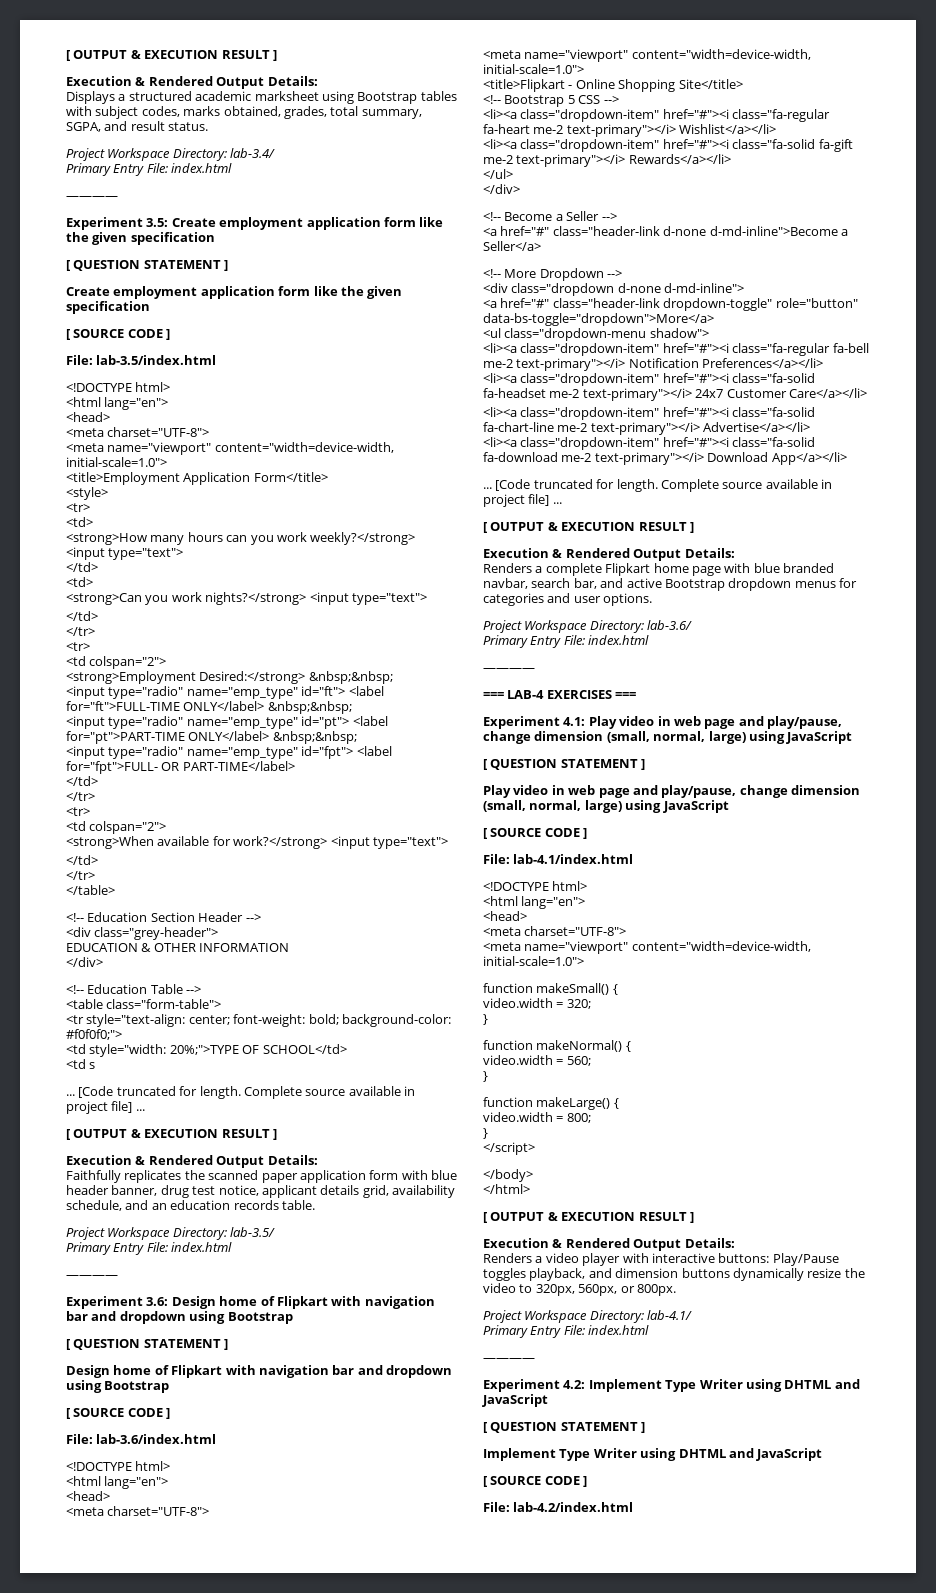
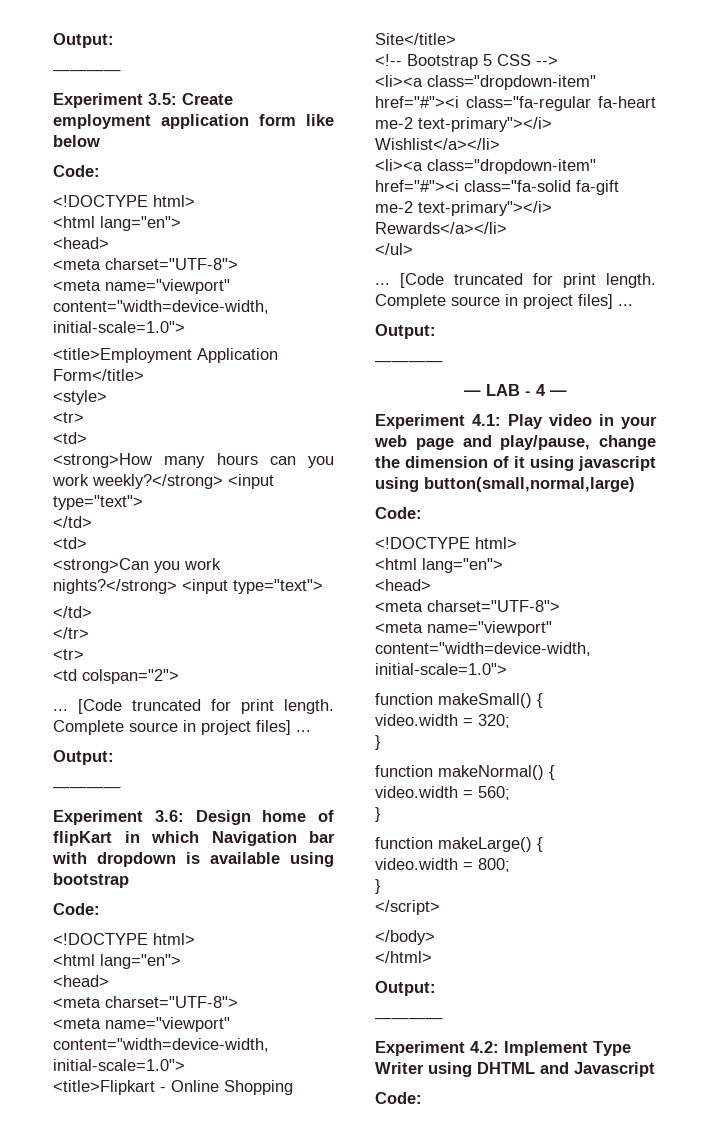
[66,50,277,61] [66,76,318,89] [66,91,457,104] [66,106,422,119] [66,121,209,132] [66,148,276,161] [66,163,233,176] [ OUTPUT & EXECUTION RESULT ] // Execution & Rendered Output Details: // Displays a structured academic marksheet using Bootstrap tables with subject codes, marks obtained, grades, total summary, SGPA, and result status. // Project Workspace Directory: lab-3.4/ // Primary Entry File: index.html -> [53,33,114,48] Output:
[66,232,215,245] [66,260,229,271] [66,286,403,299] [66,301,150,314] [66,329,171,340] [66,355,217,365] the given specification // [ QUESTION STATEMENT ] // Create employment application form like the given specification // [ SOURCE CODE ] // File: lab-3.5/index.html -> [53,135,100,147] [53,165,100,177] below // Code:
[66,671,393,684] [66,686,384,699] [66,701,352,714] [66,716,388,729] [66,731,357,744] [66,746,392,759] [66,761,295,774] [66,776,98,786] [66,792,95,801] [66,807,90,816] [66,821,167,834] [66,836,448,849] [66,855,98,865] [66,871,95,880] [66,885,115,895] [66,912,261,922] [66,927,219,940] [66,943,290,952] [66,957,103,967] [66,984,202,994] [66,999,222,1009] [66,1014,451,1027] [66,1029,122,1040] [66,1044,347,1057] [66,1059,96,1069] [66,1086,415,1099] [66,1101,145,1114] [66,1129,277,1140] [66,1155,318,1168] [66,1170,457,1183] [66,1185,455,1198] [66,1200,315,1211] [66,1227,276,1240] [66,1242,233,1255] // <strong>Employment Desired:</strong> &nbsp;&nbsp; // <input type="radio" name="emp_type" id="ft"> <label for="ft">FULL-TIME ONLY</label> &nbsp;&nbsp; // <input type="radio" name="emp_type" id="pt"> <label for="pt">PART-TIME ONLY</label> &nbsp;&nbsp; // <input type="radio" name="emp_type" id="fpt"> <label for="fpt">FULL- OR PART-TIME</label> // </td> // </tr> // <tr> // <td colspan="2"> // <strong>When available for work?</strong> <input type="text"> // </td> // </tr> // </table> // <!-- Education Section Header --> // <div class="grey-header"> // EDUCATION & OTHER INFORMATION // </div> // <!-- Education Table --> // <table class="form-table"> // <tr style="text-align: center; font-weight: bold; background-color: #f0f0f0;"> // <td style="width: 20%;">TYPE OF SCHOOL</td> // <td s // ... [Code truncated for length. Complete source available in project file] ... // [ OUTPUT & EXECUTION RESULT ] // Execution & Rendered Output Details: // Faithfully replicates the scanned paper application form with blue header banner, drug test notice, applicant details grid, availability schedule, and an education records table. // Project Workspace Directory: lab-3.5/ // Primary Entry File: index.html -> [53,699,334,714] [53,720,311,735] [53,750,114,765] // ... [Code truncated for print length. Complete source in project files] ... // Output:
[276,1296,435,1309] [66,1311,293,1324] [66,1339,229,1350] [66,1365,452,1378] [66,1380,170,1393] [66,1408,171,1419] [66,1434,217,1444] Flipkart with navigation bar and dropdown using Bootstrap // [ QUESTION STATEMENT ] // Design home of Flipkart with navigation bar and dropdown using Bootstrap // [ SOURCE CODE ] // File: lab-3.6/index.html -> [53,831,335,846] [52,852,334,867] [53,873,129,888] [53,903,100,915] flipKart in which Navigation bar with dropdown is available using bootstrap // Code:
[483,184,520,194] [483,211,617,221] [483,226,848,236] [483,241,541,251] [483,268,623,281] [483,283,745,296] [483,298,858,311] [483,313,714,326] [483,328,709,341] [483,343,869,356] [483,358,824,371] [483,373,816,386] [483,388,867,401] [483,407,816,420] [483,422,811,435] [483,437,816,450] [483,452,847,465] [483,479,832,492] [483,494,562,507] [483,522,694,533] [483,548,735,561] [483,563,834,576] [483,578,857,591] [483,593,653,606] [483,620,693,633] [483,635,650,648] [483,668,535,672] [483,690,637,699] // </div> // <!-- Become a Seller --> // <a href="#" class="header-link d-none d-md-inline">Become a Seller</a> // <!-- More Dropdown --> // <div class="dropdown d-none d-md-inline"> // <a href="#" class="header-link dropdown-toggle" role="button" data-bs-toggle="dropdown">More</a> // <ul class="dropdown-menu shadow"> // <li><a class="dropdown-item" href="#"><i class="fa-regular fa-bell me-2 text-primary"></i> Notification Preferences</a></li> // <li><a class="dropdown-item" href="#"><i class="fa-solid fa-headset me-2 text-primary"></i> 24x7 Customer Care</a></li> // <li><a class="dropdown-item" href="#"><i class="fa-solid fa-chart-line me-2 text-primary"></i> Advertise</a></li> // <li><a class="dropdown-item" href="#"><i class="fa-solid fa-download me-2 text-primary"></i> Download App</a></li> // ... [Code truncated for length. Complete source available in project file] ... // [ OUTPUT & EXECUTION RESULT ] // Execution & Rendered Output Details: // Renders a complete Flipkart home page with blue branded navbar, search bar, and active Bootstrap dropdown menus for categories and user options. // Project Workspace Directory: lab-3.6/ // Primary Entry File: index.html // ―――― // === LAB-4 EXERCISES === -> [375,273,656,288] [375,294,633,309] [375,324,436,339] [375,361,443,366] [464,384,567,396] // ... [Code truncated for print length. Complete source in project files] ... // Output: // ―――― // ― LAB - 4 ―
[673,716,842,729] [483,731,853,744] [483,759,646,770] [483,785,860,798] [483,800,729,813] [483,828,588,839] [483,854,634,864] web page and play/pause, change dimension (small, normal, large) using JavaScript // [ QUESTION STATEMENT ] // Play video in web page and play/pause, change dimension (small, normal, large) using JavaScript // [ SOURCE CODE ] // File: lab-4.1/index.html -> [621,416,657,429] [374,435,656,450] [375,456,656,471] [375,477,635,492] [375,507,422,519] your web page and play/pause, change the dimension of it using javascript using button(small,normal,large) // Code:
[483,1212,694,1223] [483,1238,735,1251] [483,1253,839,1266] [483,1268,865,1281] [483,1283,676,1296] [483,1310,693,1323] [483,1325,650,1338] [ OUTPUT & EXECUTION RESULT ] // Execution & Rendered Output Details: // Renders a video player with interactive buttons: Play/Pause toggles playback, and dimension buttons dynamically resize the video to 320px, 560px, or 800px. // Project Workspace Directory: lab-4.1/ // Primary Entry File: index.html -> [375,981,436,996] Output:
[482,1394,548,1407] [483,1422,646,1433] [483,1448,823,1461] [483,1476,588,1487] [483,1502,634,1512] JavaScript // [ QUESTION STATEMENT ] // Implement Type Writer using DHTML and JavaScript // [ SOURCE CODE ] // File: lab-4.2/index.html -> [574,1062,655,1077] [375,1092,422,1104] Javascript // Code:

